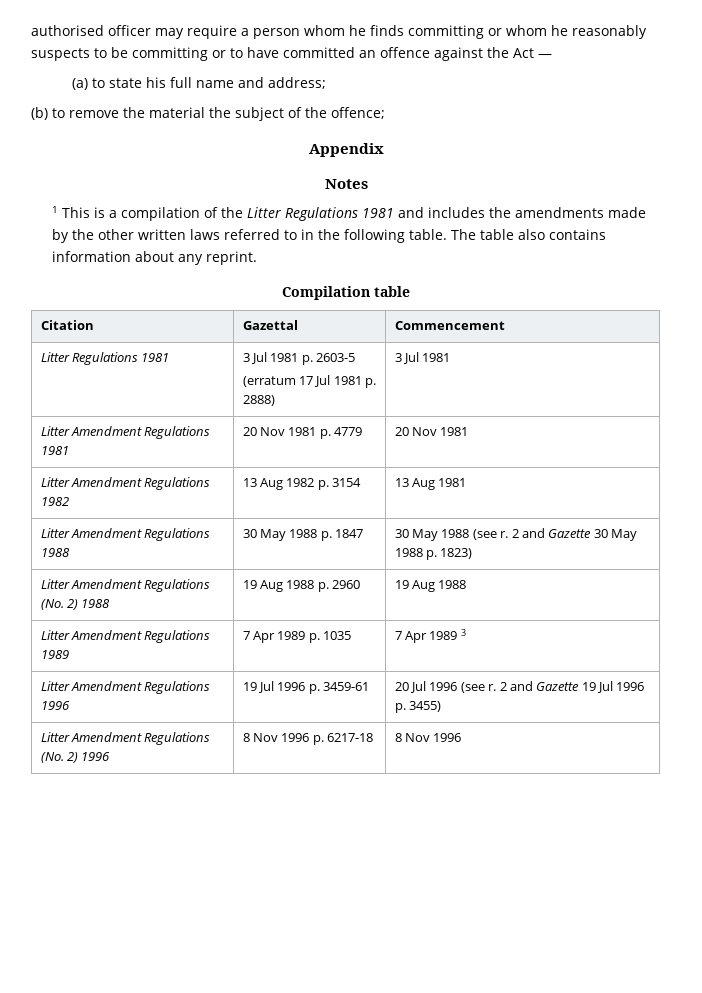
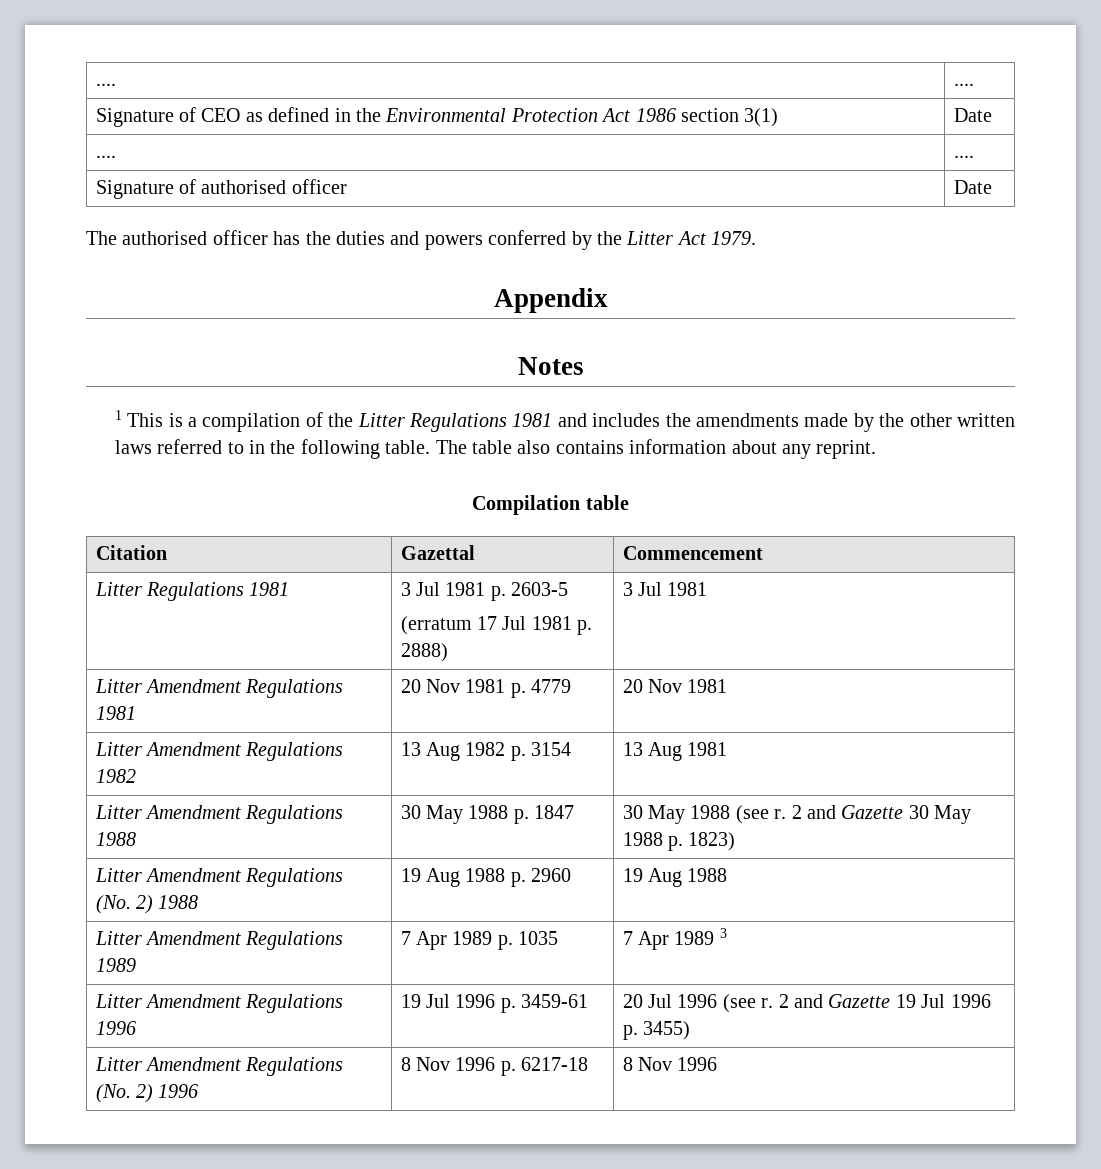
[31,25,647,39] [31,47,552,61] [72,77,327,90] [31,107,385,121] authorised officer may require a person whom he finds committing or whom he reasonably suspects to be committing or to have committed an offence against the Act — // (a) to state his full name and address; // (b) to remove the material the subject of the offence; -> [95,83,116,86] [953,83,974,86] [95,107,779,127] [953,108,992,122] [95,155,116,158] [953,155,974,158] [95,179,347,199] [953,180,992,194] [86,230,757,250] .... | .... // Signature of CEO as defined in the Environmental Protection Act 1986 section 3(1) | Date // .... | .... // Signature of authorised officer | Date // The authorised officer has the duties and powers conferred by the Litter Act 1979.

